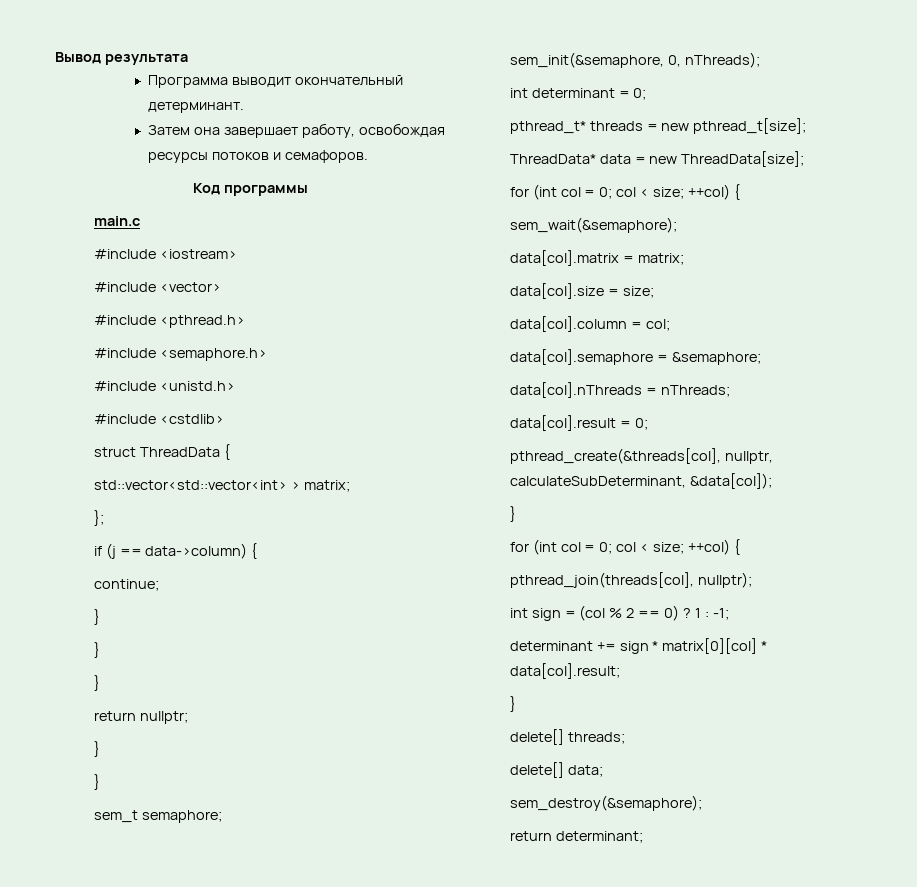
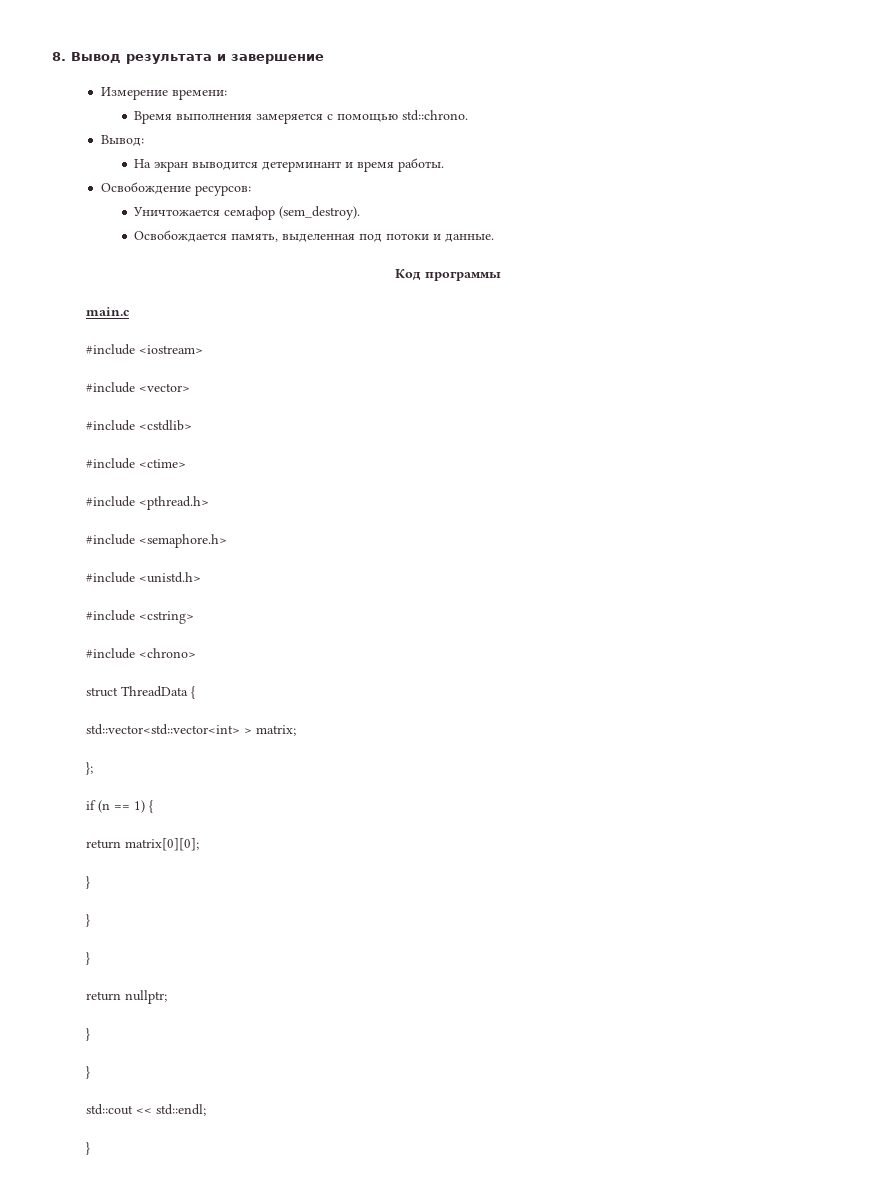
(55, 58) none -> [52,52,66,61] 8.
[148,75,404,88] [148,102,245,113] [148,123,446,138] [148,150,369,163] // Программа выводит окончательный детерминант. // Затем она завершает работу, освобождая ресурсы потоков и семафоров. -> [217,54,324,64] [100,87,227,100] [134,110,469,124] [100,135,144,146] [134,158,445,172] [100,182,251,196] [133,206,361,220] [134,230,495,242] и завершение // Измерение времени: // Время выполнения замеряется с помощью std::chrono. // Вывод: // На экран выводится детерминант и время работы. // Освобождение ресурсов: // Уничтожается семафор (sem_destroy). // Освобождается память, выделенная под потоки и данные.
(221, 287) none -> [85,420,192,431] [85,458,186,469] // #include <cstdlib> // #include <ctime>
[159,414,224,424] <cstdlib> -> [138,611,194,624] [85,648,196,659] <cstring> // #include <chrono>
[105,543,258,559] [93,579,159,591] (j == data->column) { // continue; -> [97,800,153,813] [85,838,199,851] (n == 1) { // return matrix[0][0];
[93,810,222,823] [509,52,760,68] [509,88,647,100] [509,118,807,134] [509,151,805,167] [509,184,740,200] [509,217,677,233] [509,250,684,266] [509,283,654,299] [509,316,670,332] [509,349,761,365] [509,382,730,398] [509,415,648,431] [509,448,773,464] [509,473,772,489] [509,506,516,522] [509,539,740,555] [509,572,752,588] [509,605,729,621] [509,638,768,654] [509,663,620,679] [509,696,516,712] [509,729,625,745] [509,762,603,778] [509,795,702,811] [509,831,643,843] sem_t semaphore; // sem_init(&semaphore, 0, nThreads); // int determinant = 0; // pthread_t* threads = new pthread_t[size]; // ThreadData* data = new ThreadData[size]; // for (int col = 0; col < size; ++col) { // sem_wait(&semaphore); // data[col].matrix = matrix; // data[col].size = size; // data[col].column = col; // data[col].semaphore = &semaphore; // data[col].nThreads = nThreads; // data[col].result = 0; // pthread_create(&threads[col], nullptr, calculateSubDeterminant, &data[col]); // } // for (int col = 0; col < size; ++col) { // pthread_join(threads[col], nullptr); // int sign = (col % 2 == 0) ? 1 : -1; // determinant += sign * matrix[0][col] * data[col].result; // } // delete[] threads; // delete[] data; // sem_destroy(&semaphore); // return determinant; -> [85,1104,206,1116] [85,1142,90,1155] std::cout << std::endl; // }

